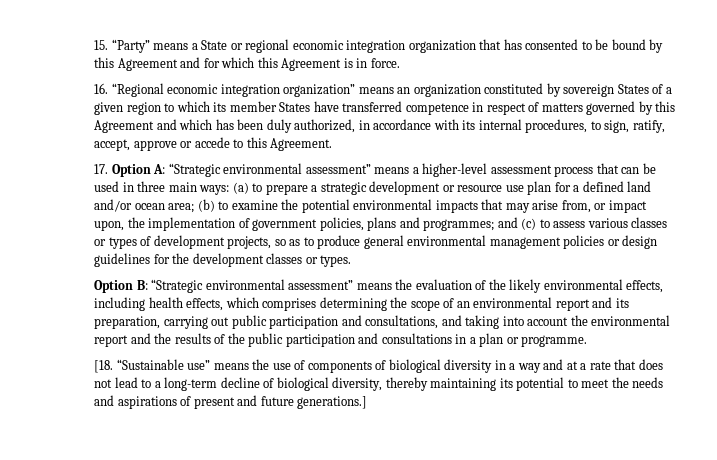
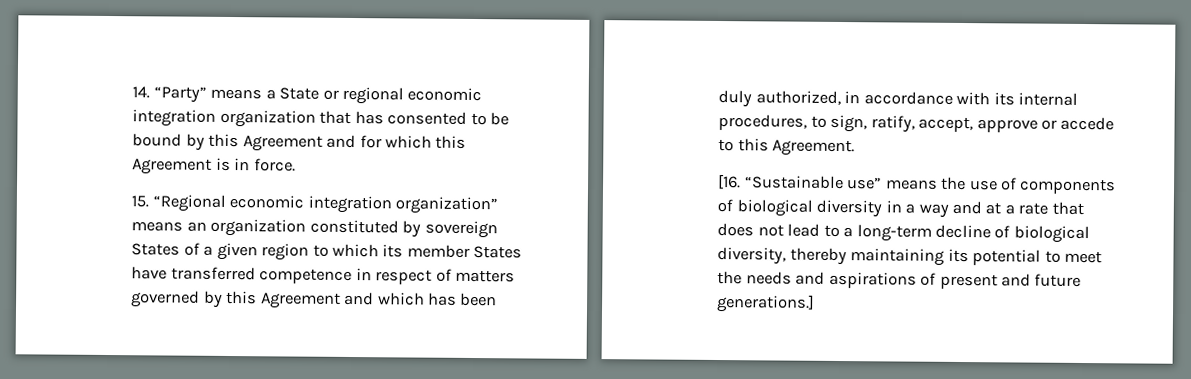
[94,40,109,50] 15. -> [132,86,151,99] 14.
[94,83,109,94] 16. -> [131,195,150,208] 15.
[94,163,656,177] [94,181,652,195] [94,199,647,213] [94,217,668,231] [94,235,658,249] [94,253,352,267] [94,279,664,293] [94,297,629,311] [94,315,671,329] [94,333,588,347] [94,360,114,373] 17. Option A: “Strategic environmental assessment” means a higher-level assessment process that can be used in three main ways: (a) to prepare a strategic development or resource use plan for a defined land and/or ocean area; (b) to examine the potential environmental impacts that may arise from, or impact upon, the implementation of government policies, plans and programmes; and (c) to assess various classes or types of development projects, so as to produce general environmental management policies or design guidelines for the development classes or types. // Option B: “Strategic environmental assessment” means the evaluation of the likely environmental effects, including health effects, which comprises determining the scope of an environmental report and its preparation, carrying out public participation and consultations, and taking into account the environmental report and the results of the public participation and consultations in a plan or programme. // [18. -> [718,174,742,190] [16.

